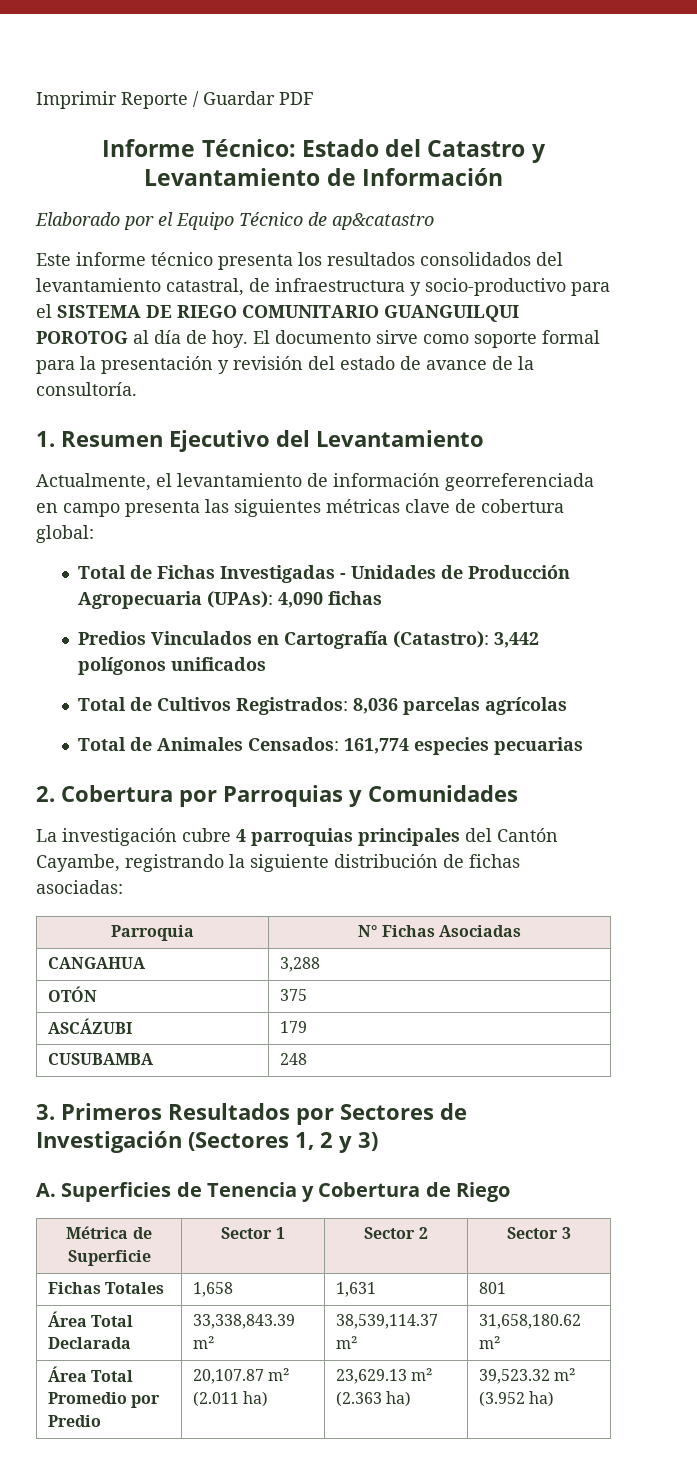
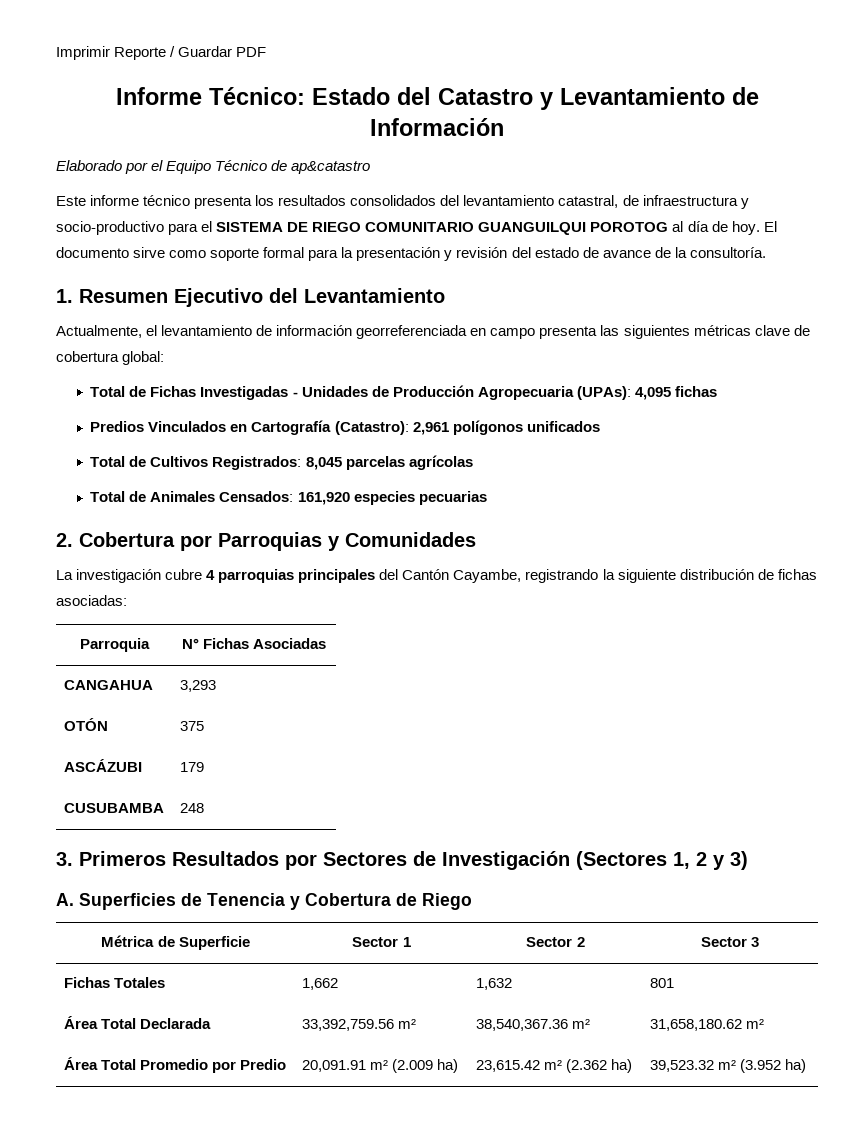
[278,592,324,608] 4,090 -> [634,387,671,400] 4,095
[494,632,540,648] 3,442 -> [412,422,449,435] 2,961
[353,698,399,714] 8,036 -> [305,457,342,470] 8,045
[344,738,410,754] 161,774 -> [297,492,350,505] 161,920
[279,957,320,972] 3,288 -> [179,680,216,692] 3,293
[192,1282,233,1297] [335,1282,376,1297] 1,658 | 1,631 -> [301,978,338,990] [475,978,512,990] 1,662 | 1,632
[192,1314,295,1329] [192,1336,214,1349] [335,1314,438,1329] 33,338,843.39 m² | 38,539,114.37 -> [301,1019,416,1031] [475,1019,568,1031] 33,392,759.56 m² | 38,540,367.36
[192,1368,290,1384] [192,1391,269,1407] [335,1368,433,1384] [335,1391,382,1407] 20,107.87 m² (2.011 ha) | 23,629.13 m² (2.363 -> [301,1059,458,1073] [475,1059,607,1073] 20,091.91 m² (2.009 ha) | 23,615.42 m² (2.362

